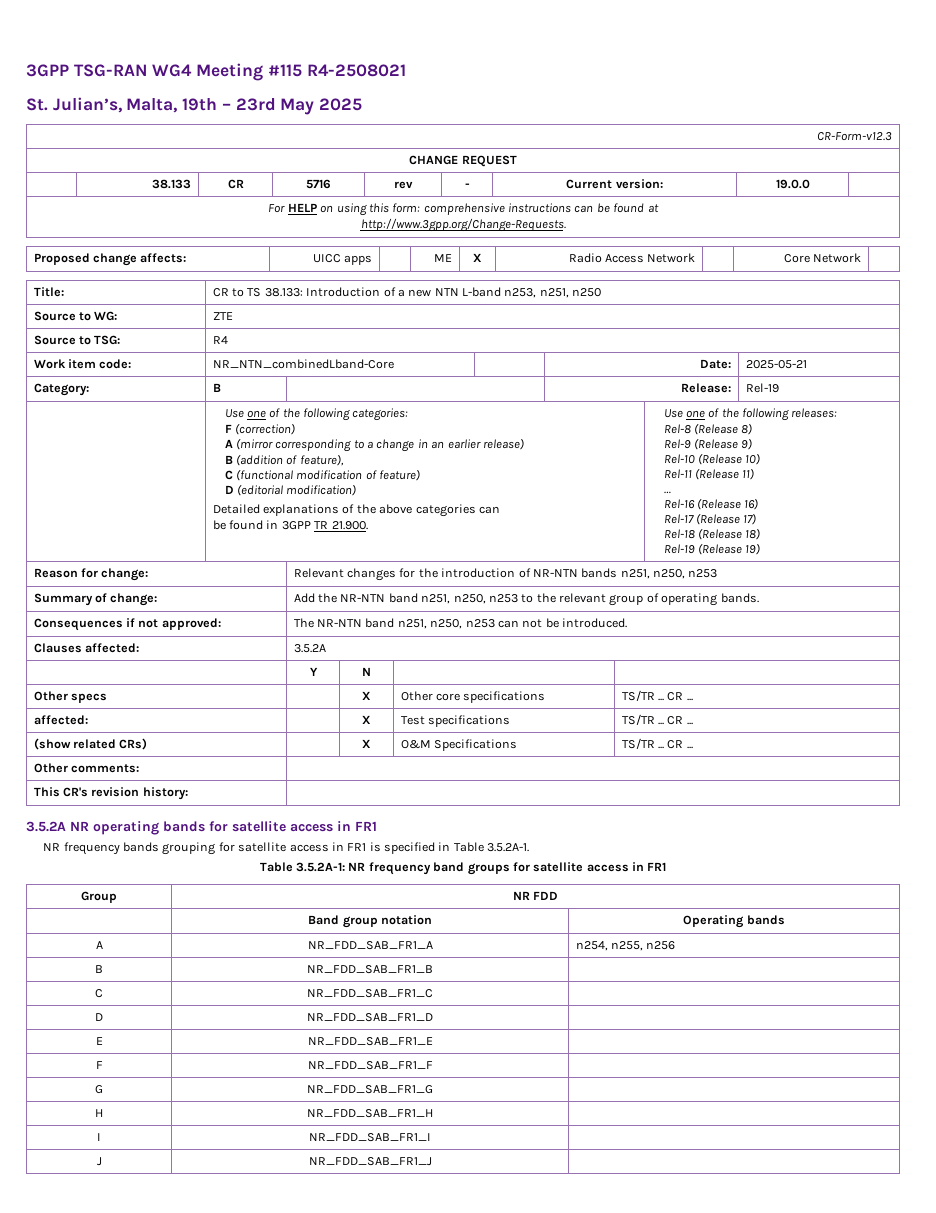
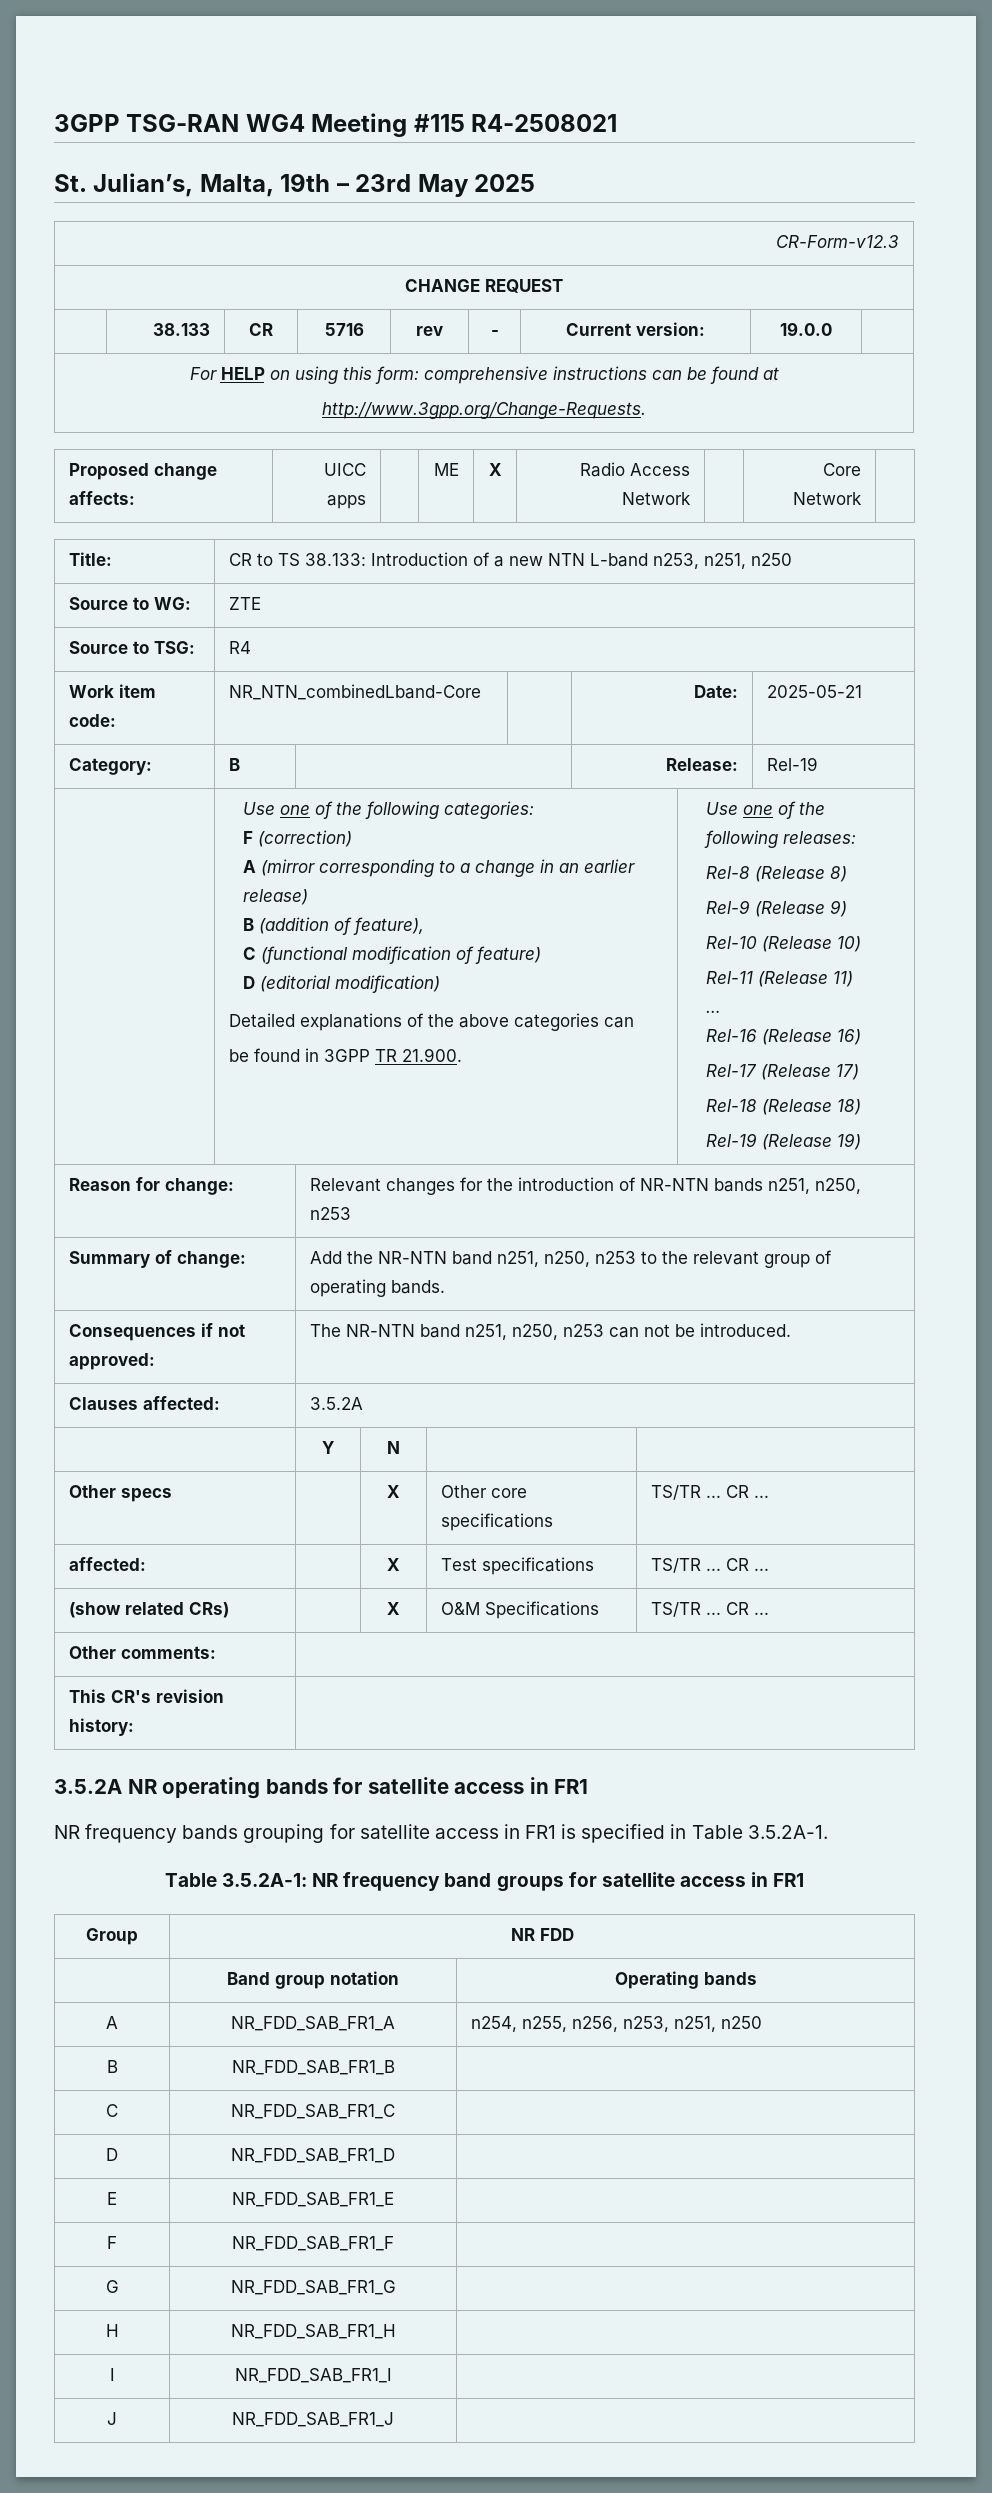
[646,941,676,950] n256 -> [571,2016,762,2032] n256, n253, n251, n250

